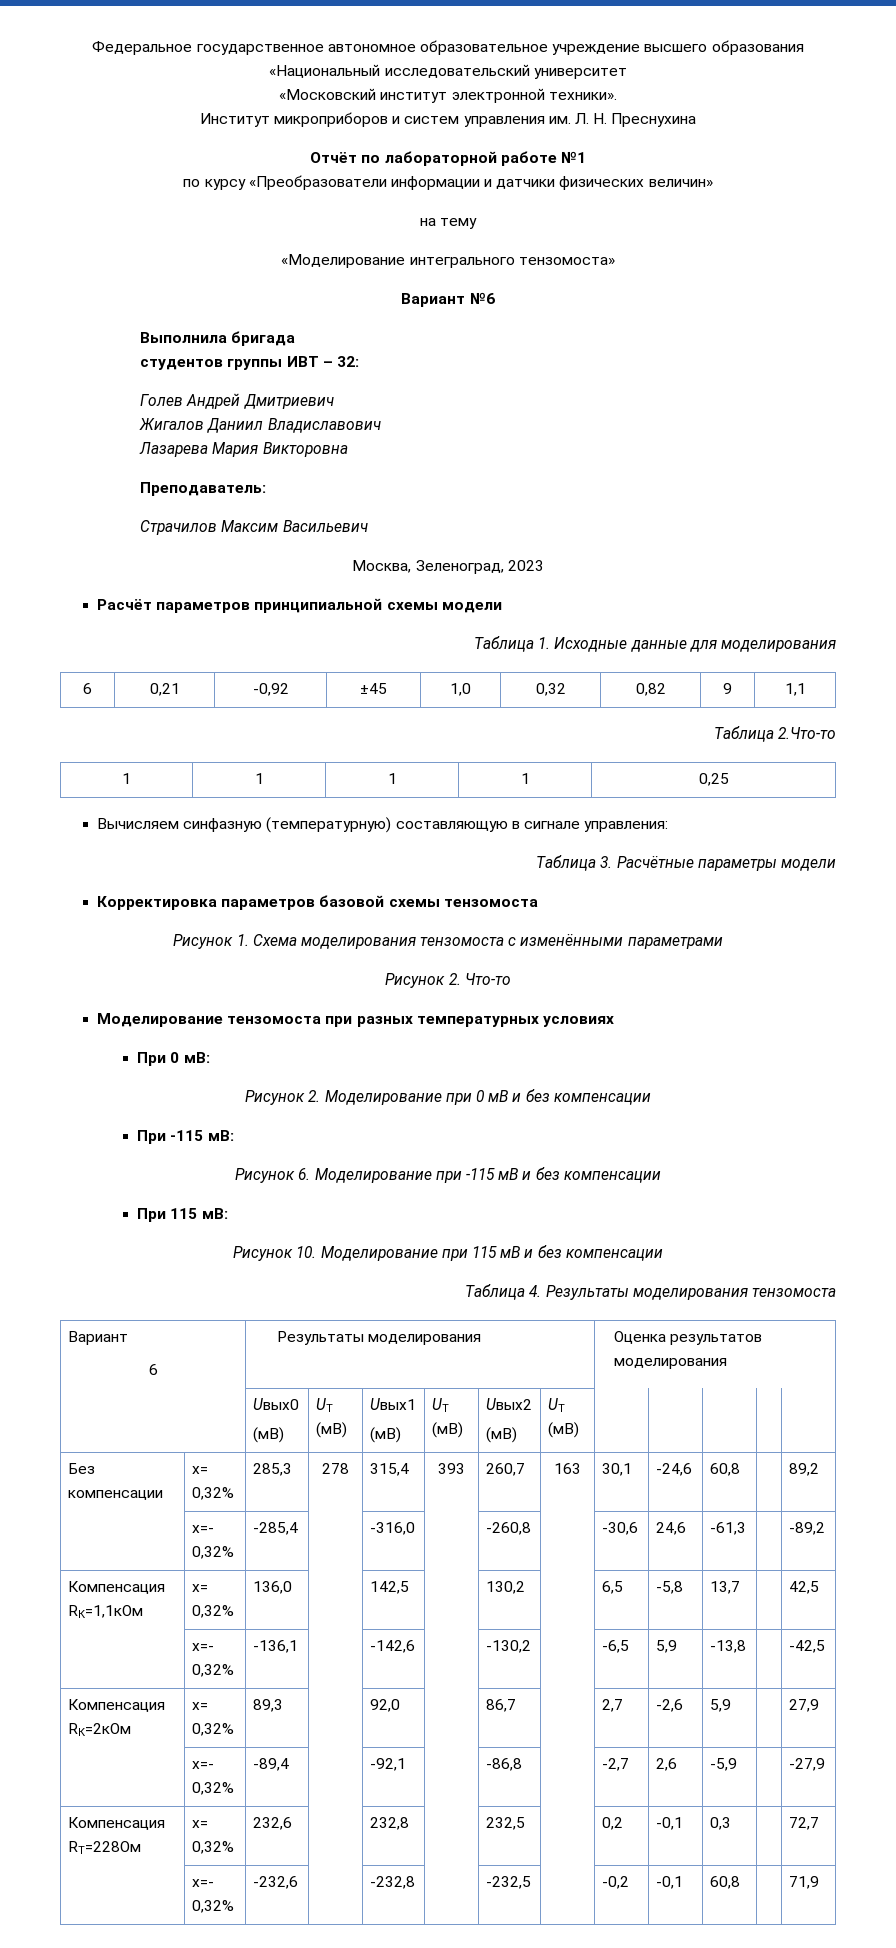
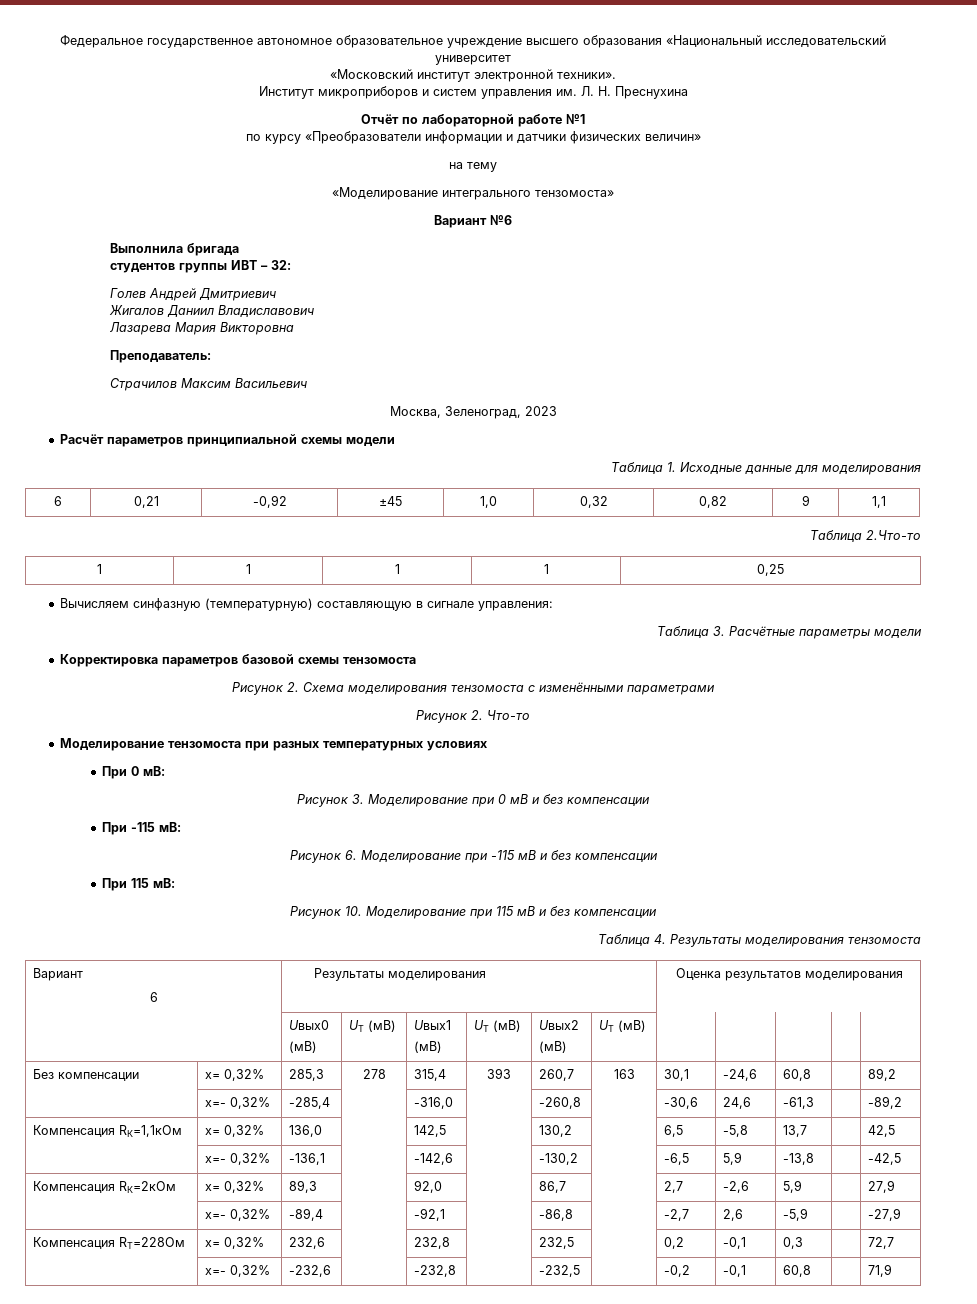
[236,934,249,946] 1. -> [287,682,299,692] 2.
[308,1090,321,1102] 2. -> [352,794,364,804] 3.

